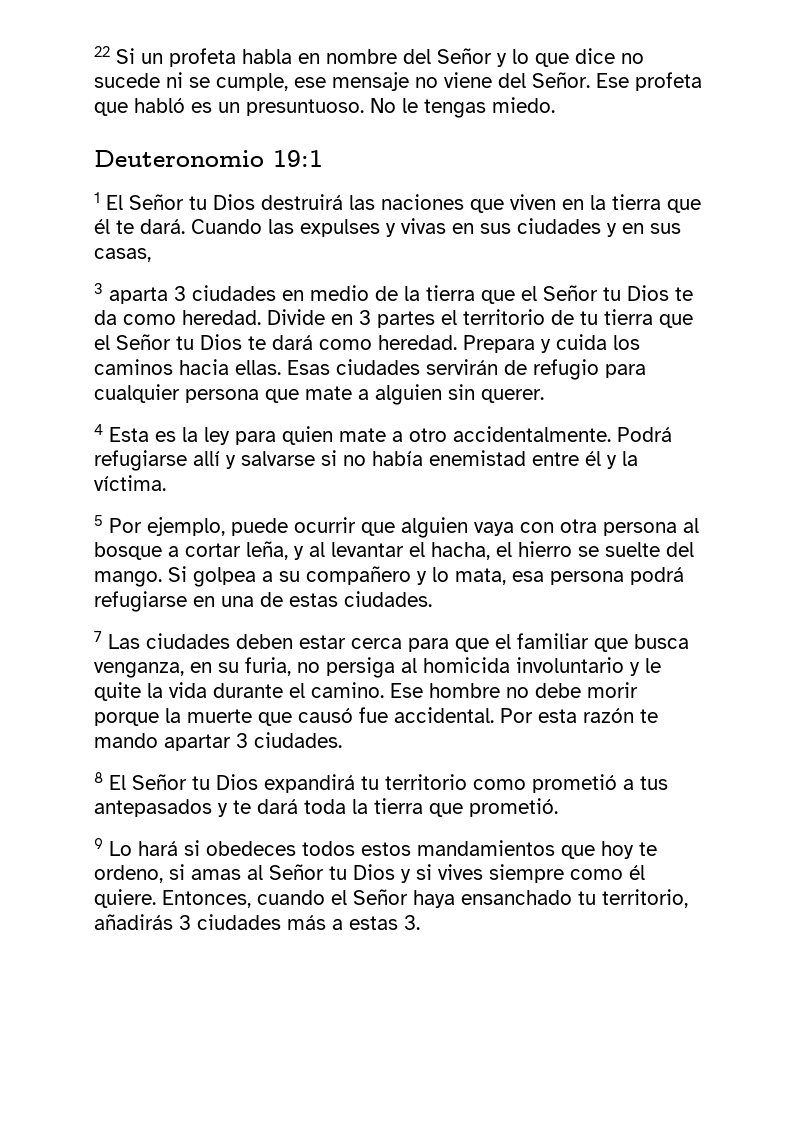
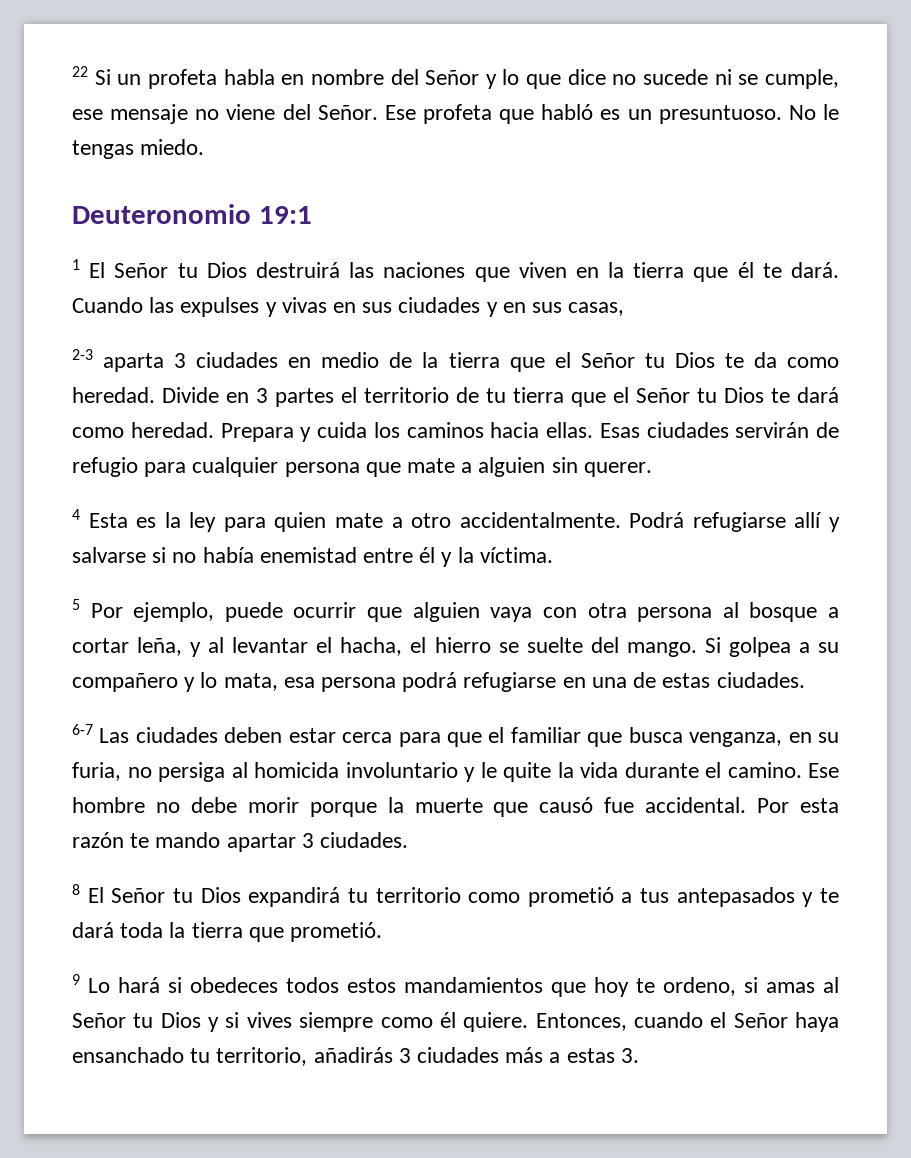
[94,283,103,294] 3 -> [72,349,93,360] 2-3
[94,631,102,642] 7 -> [72,724,93,735] 6-7

